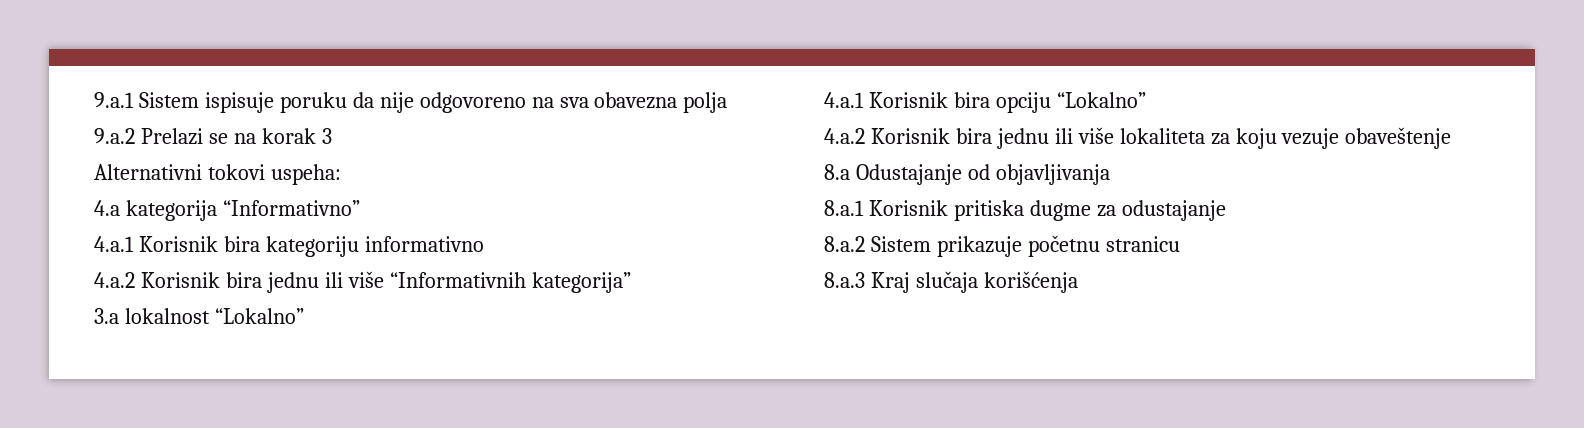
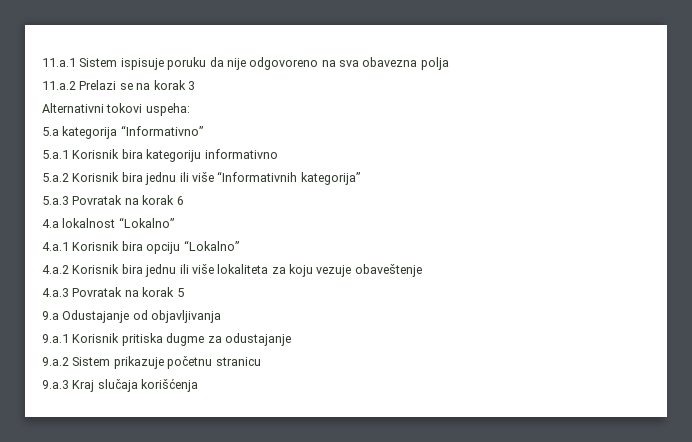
[94,92,134,108] 9.a.1 -> [42,58,76,67] 11.a.1
[94,128,135,144] 9.a.2 -> [42,81,76,90] 11.a.2
[94,200,120,216] 4.a -> [42,127,59,136] 5.a
[94,236,134,252] 4.a.1 -> [42,150,69,159] 5.a.1
[94,272,135,288] 4.a.2 -> [42,173,69,182] 5.a.2
[94,308,119,324] 3.a -> [42,195,184,205] [42,219,59,228] 5.a.3 Povratak na korak 6 // 4.a
[824,164,850,180] 8.a -> [42,287,184,297] [42,311,59,320] 4.a.3 Povratak na korak 5 // 9.a
[824,200,864,216] 8.a.1 -> [42,334,69,343] 9.a.1
[824,236,865,252] 8.a.2 -> [42,357,69,366] 9.a.2
[824,272,865,288] 8.a.3 -> [42,380,69,389] 9.a.3

